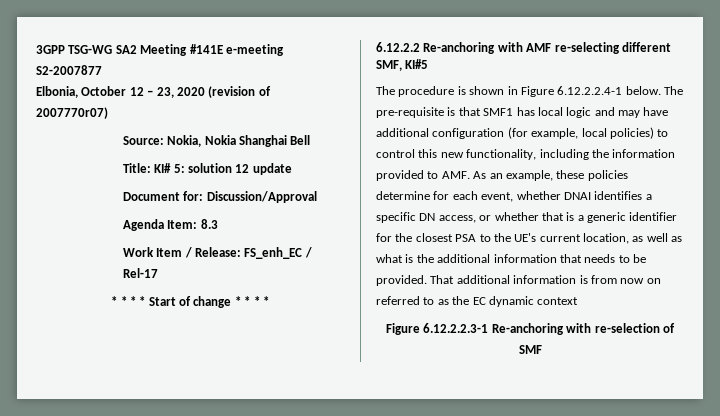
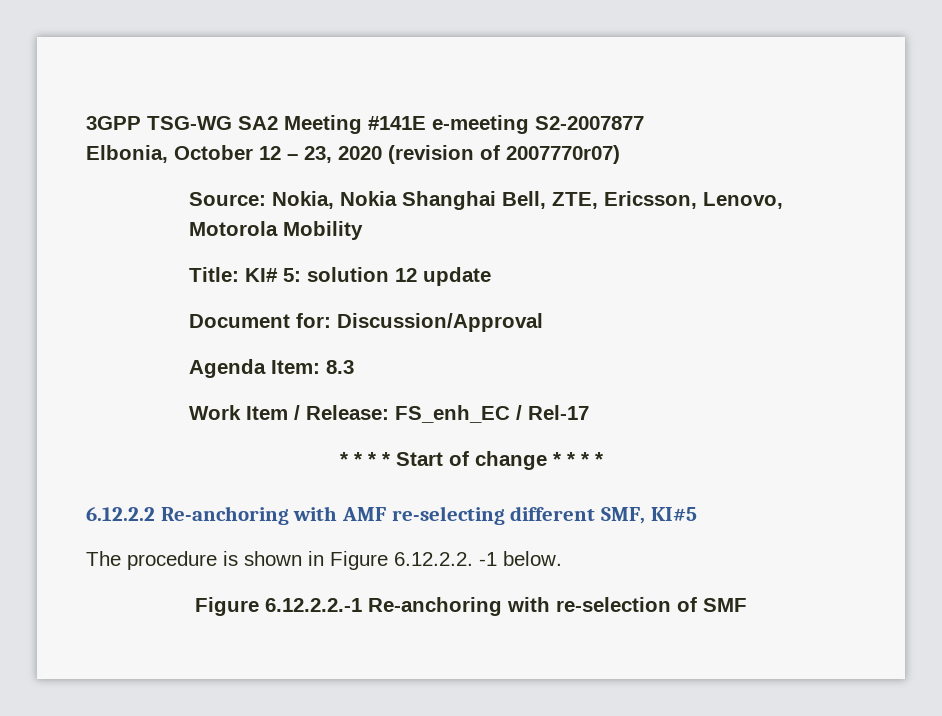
[290,135,311,145] Bell -> [502,191,784,209] [189,221,364,240] Bell, ZTE, Ericsson, Lenovo, Motorola Mobility
[557,86,623,95] 6.12.2.2.4-1 -> [394,552,497,566] 6.12.2.2. -1
[664,86,683,95] [376,107,669,118] [376,127,669,139] [376,149,676,160] [376,170,628,181] [376,191,652,202] [376,212,678,223] [376,233,683,244] [376,254,646,263] [376,275,661,286] [376,296,579,307] [386,323,489,335] The pre-requisite is that SMF1 has local logic and may have additional configuration (for example, local policies) to control this new functionality, including the information provided to AMF. As an example, these policies determine for each event, whether DNAI identifies a specific DN access, or whether that is a generic identifier for the closest PSA to the UE's current location, as well as what is the additional information that needs to be provided. That additional information is from now on referred to as the EC dynamic context // Figure 6.12.2.2.3-1 -> [195,597,362,616] // Figure 6.12.2.2.-1

